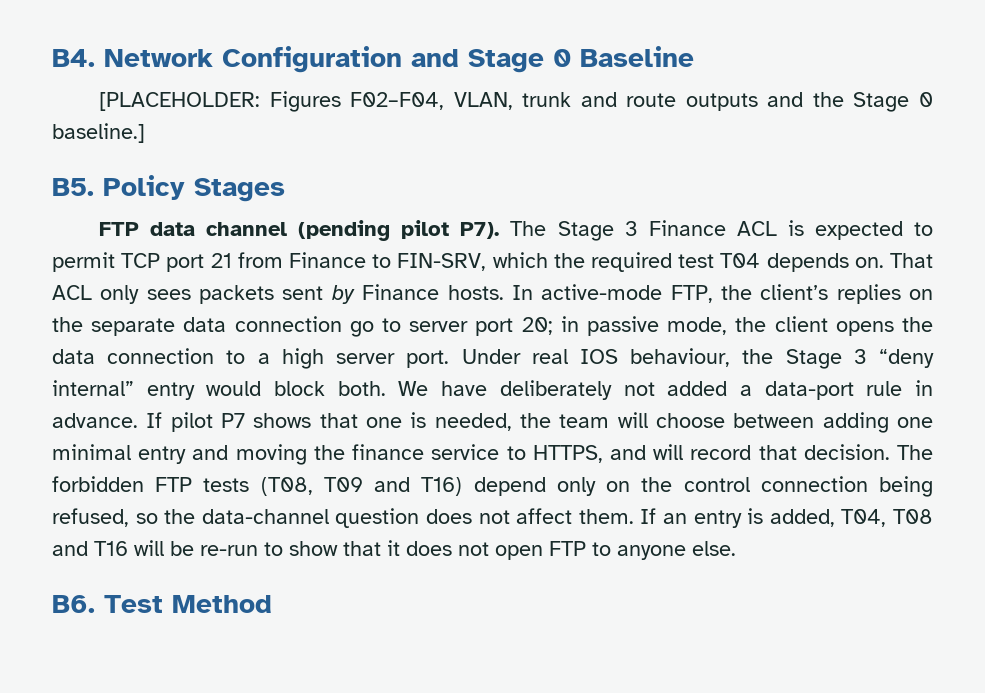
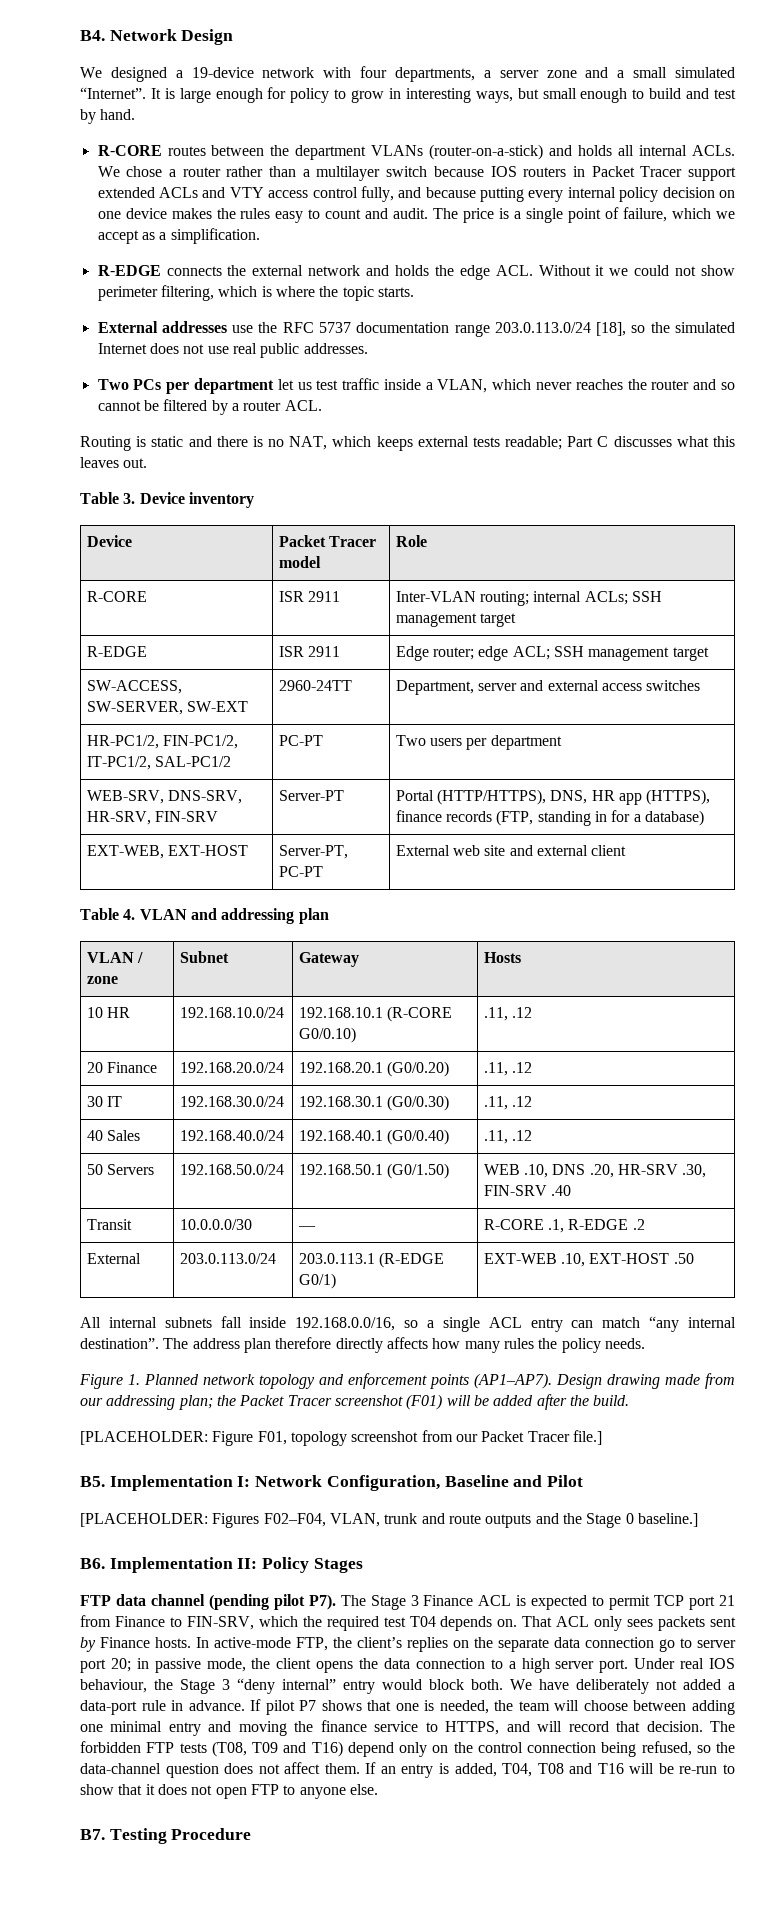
[222,46,571,73] Configuration and Stage 0 -> [181,29,234,45] [80,66,735,82] [80,87,737,103] [80,109,136,124] [97,144,736,160] [97,166,736,181] [97,186,735,202] [97,207,735,223] [97,228,260,244] [97,265,735,280] [97,285,414,301] [97,321,735,337] [97,343,368,358] [97,378,735,394] [97,399,322,415] [80,436,735,451] [80,457,148,468] [80,492,254,508] [86,535,132,547] [278,535,377,547] [278,556,321,568] [395,535,427,547] [86,591,147,602] [278,591,341,602] [395,591,663,606] [395,613,517,627] [86,646,147,657] [278,646,341,657] [395,646,709,661] [86,680,182,694] [86,701,249,715] [278,680,352,691] [395,680,701,695] [86,735,239,749] [86,756,232,770] [278,735,323,746] [395,735,562,750] [86,790,243,804] [86,811,219,825] [278,790,344,801] [395,789,711,805] [395,810,705,826] [86,845,249,859] [278,845,348,859] [278,866,323,877] [395,845,627,856] [80,908,329,924] [86,952,144,963] [86,976,118,984] [179,951,229,963] [298,952,359,967] [483,952,521,963] [86,1007,131,1018] [179,1007,284,1018] [298,1006,453,1022] [298,1027,356,1043] [483,1007,533,1021] [86,1062,158,1073] [179,1062,284,1073] [298,1061,450,1077] [483,1062,533,1076] [86,1096,123,1107] [179,1096,284,1107] [298,1095,450,1111] [483,1096,533,1110] [86,1130,141,1141] [179,1130,284,1141] [298,1129,450,1145] [483,1130,533,1144] [86,1164,155,1175] [179,1164,284,1175] [298,1163,450,1179] [483,1164,707,1178] [483,1185,572,1196] [86,1219,132,1230] [179,1219,252,1230] [297,1226,316,1230] [483,1219,645,1233] [86,1253,141,1264] [179,1253,276,1264] [298,1252,445,1268] [298,1273,336,1289] [483,1253,694,1267] [80,1316,736,1332] [80,1337,645,1353] [79,1373,735,1389] [80,1394,630,1410] [80,1430,602,1446] [80,1475,440,1491] Design // We designed a 19-device network with four departments, a server zone and a small simulated “Internet”. It is large enough for policy to grow in interesting ways, but small enough to build and test by hand. // R-CORE routes between the department VLANs (router-on-a-stick) and holds all internal ACLs. We chose a router rather than a multilayer switch because IOS routers in Packet Tracer support extended ACLs and VTY access control fully, and because putting every internal policy decision on one device makes the rules easy to count and audit. The price is a single point of failure, which we accept as a simplification. // R-EDGE connects the external network and holds the edge ACL. Without it we could not show perimeter filtering, which is where the topic starts. // External addresses use the RFC 5737 documentation range 203.0.113.0/24 [18], so the simulated Internet does not use real public addresses. // Two PCs per department let us test traffic inside a VLAN, which never reaches the router and so cannot be filtered by a router ACL. // Routing is static and there is no NAT, which keeps external tests readable; Part C discusses what this leaves out. // Table 3. Device inventory // Device | Packet Tracer model | Role // R-CORE | ISR 2911 | Inter-VLAN routing; internal ACLs; SSH management target // R-EDGE | ISR 2911 | Edge router; edge ACL; SSH management target // SW-ACCESS, SW-SERVER, SW-EXT | 2960-24TT | Department, server and external access switches // HR-PC1/2, FIN-PC1/2, IT-PC1/2, SAL-PC1/2 | PC-PT | Two users per department // WEB-SRV, DNS-SRV, HR-SRV, FIN-SRV | Server-PT | Portal (HTTP/HTTPS), DNS, HR app (HTTPS), finance records (FTP, standing in for a database) // EXT-WEB, EXT-HOST | Server-PT, PC-PT | External web site and external client // Table 4. VLAN and addressing plan // VLAN / zone | Subnet | Gateway | Hosts // 10 HR | 192.168.10.0/24 | 192.168.10.1 (R-CORE G0/0.10) | .11, .12 // 20 Finance | 192.168.20.0/24 | 192.168.20.1 (G0/0.20) | .11, .12 // 30 IT | 192.168.30.0/24 | 192.168.30.1 (G0/0.30) | .11, .12 // 40 Sales | 192.168.40.0/24 | 192.168.40.1 (G0/0.40) | .11, .12 // 50 Servers | 192.168.50.0/24 | 192.168.50.1 (G0/1.50) | WEB .10, DNS .20, HR-SRV .30, FIN-SRV .40 // Transit | 10.0.0.0/30 | — | R-CORE .1, R-EDGE .2 // External | 203.0.113.0/24 | 203.0.113.1 (R-EDGE G0/1) | EXT-WEB .10, EXT-HOST .50 // All internal subnets fall inside 192.168.0.0/16, so a single ACL entry can match “any internal destination”. The address plan therefore directly affects how many rules the policy needs. // Figure 1. Planned network topology and enforcement points (AP1–AP7). Design drawing made from our addressing plan; the Packet Tracer screenshot (F01) will be added after the build. // [PLACEHOLDER: Figure F01, topology screenshot from our Packet Tracer file.] // B5. Implementation I: Network Configuration,
(694, 56) none -> [513,1475,584,1487] and Pilot
[52,178,94,196] B5. -> [80,1557,258,1573] B6. Implementation II:
[52,595,272,613] B6. Test Method -> [80,1828,252,1844] B7. Testing Procedure

